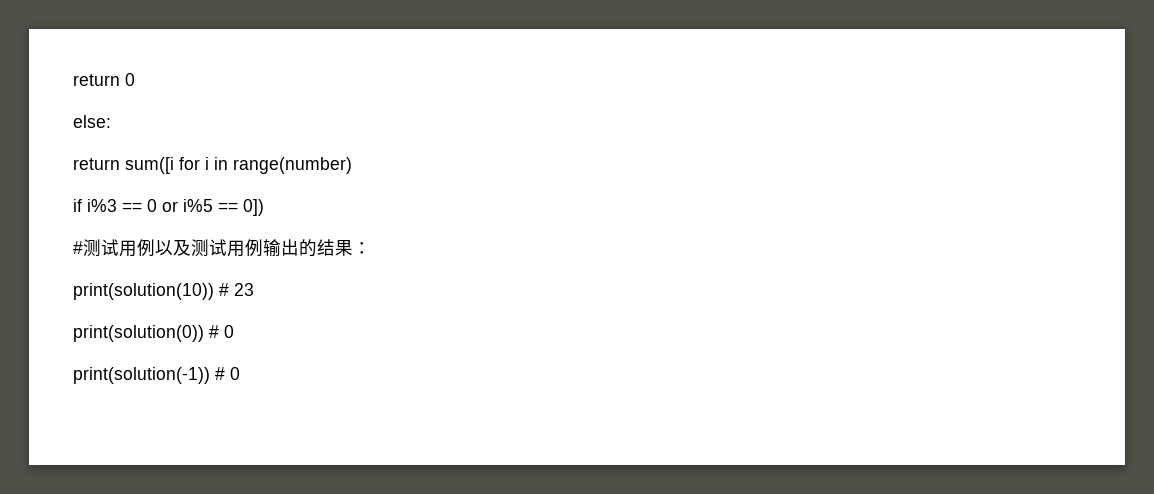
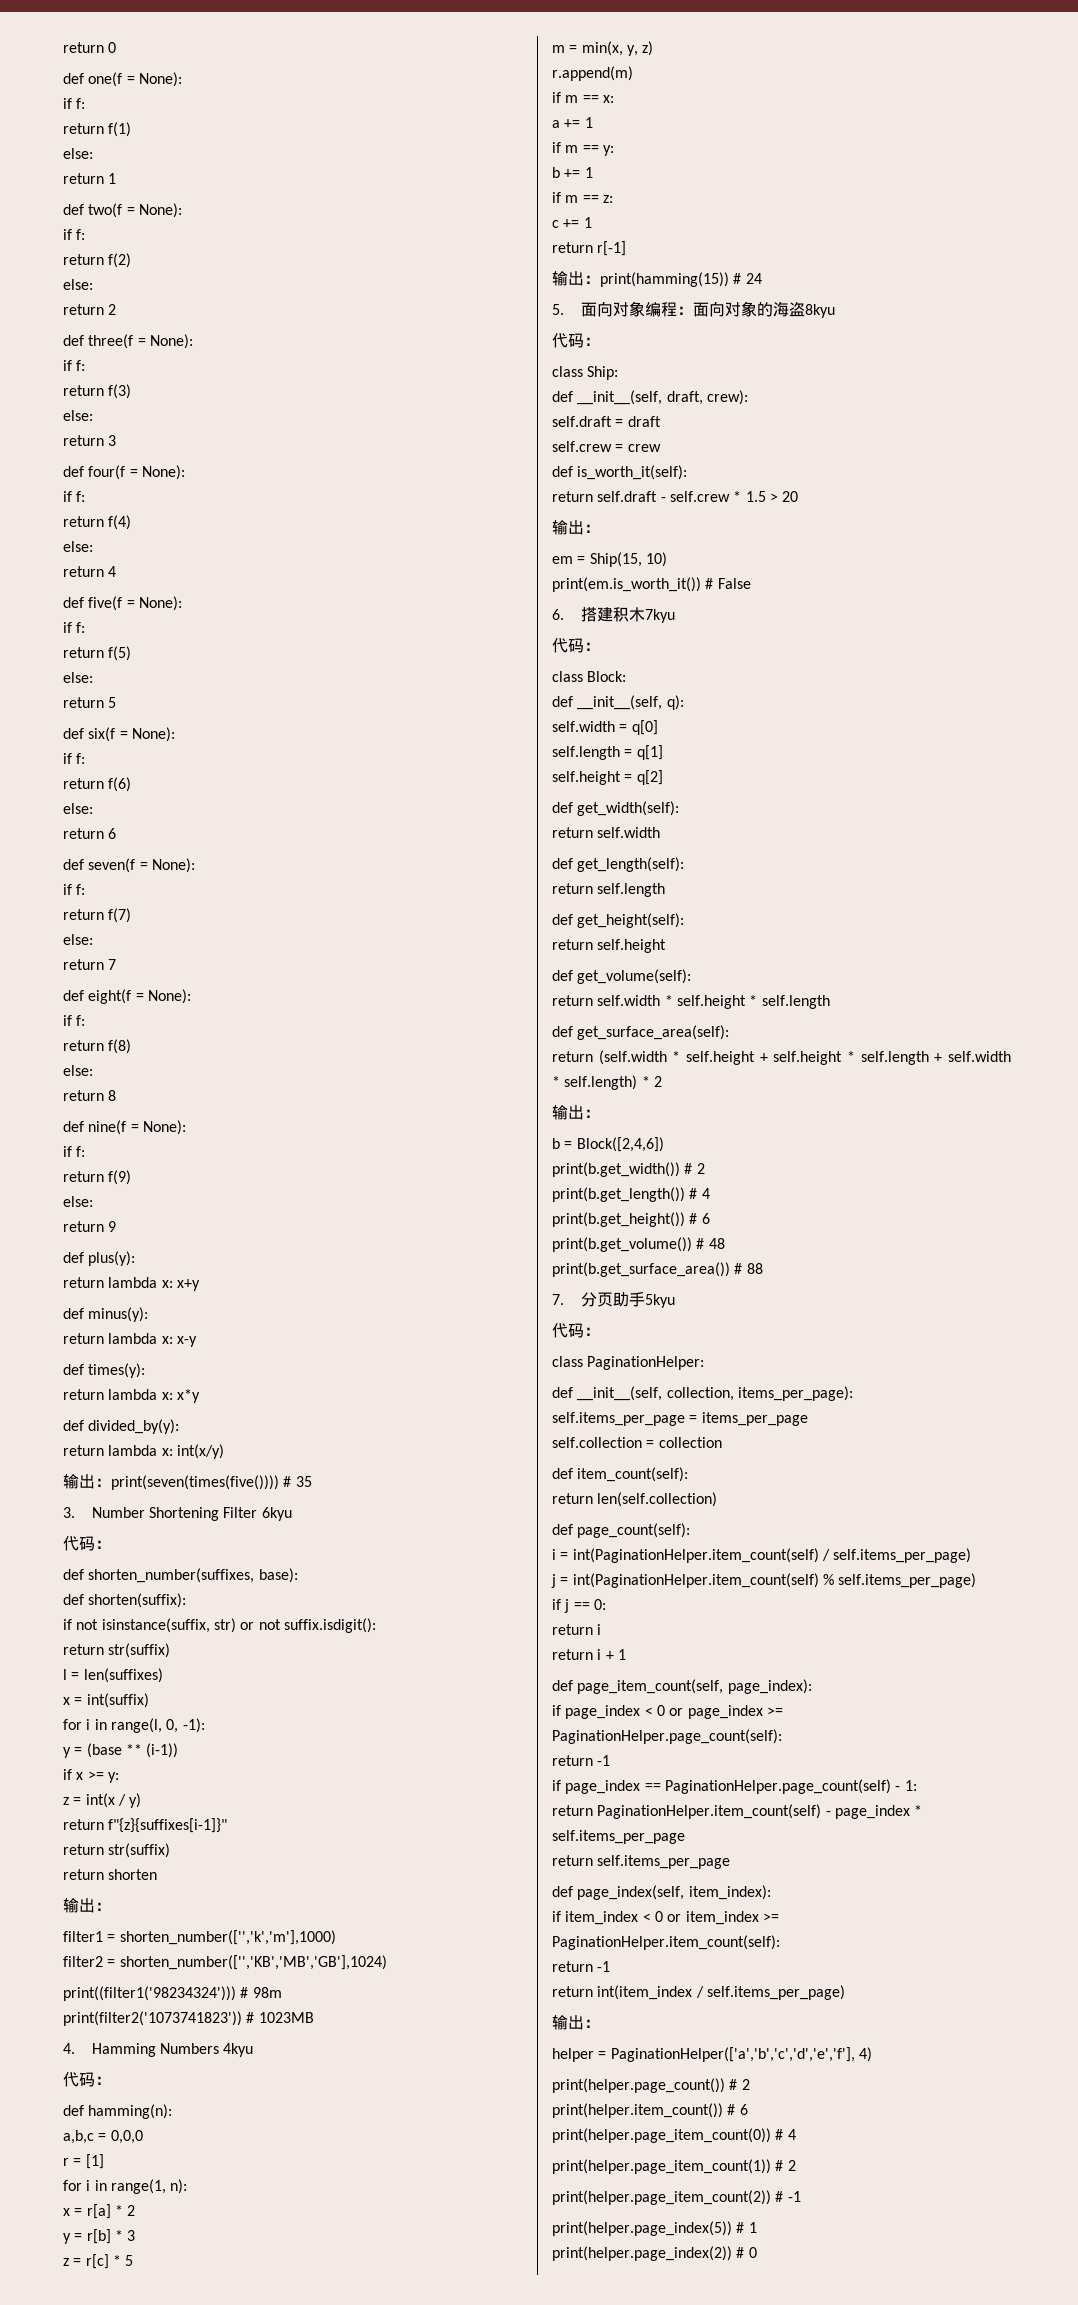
[73,115,111,128] [73,157,352,174] [73,199,264,216] [73,239,371,257] [73,283,254,300] [73,325,234,342] [73,367,240,384] else: // return sum([i for i in range(number) // if i%3 == 0 or i%5 == 0]) // #测试用例以及测试用例输出的结果： // print(solution(10)) # 23 // print(solution(0)) # 0 // print(solution(-1)) # 0 -> [63,72,182,87] [63,98,86,109] [63,122,132,137] [63,148,93,159] [63,173,117,184] [63,203,182,218] [63,229,86,240] [63,253,132,268] [63,279,93,290] [63,304,117,315] [63,334,193,349] [63,360,86,371] [63,384,132,399] [63,410,93,421] [63,435,117,446] [63,465,185,480] [63,491,86,502] [63,515,132,530] [63,541,93,552] [63,566,117,577] [63,596,182,611] [63,622,86,633] [63,646,132,661] [63,672,93,683] [63,697,117,708] [63,727,175,742] [63,753,86,764] [63,777,132,792] [63,803,93,814] [63,828,117,839] [63,858,195,873] [63,884,86,895] [63,908,132,923] [63,934,93,945] [63,959,117,970] [63,989,191,1004] [63,1015,86,1026] [63,1039,132,1054] [63,1065,93,1076] [63,1090,117,1101] [63,1120,186,1135] [63,1146,86,1157] [63,1170,132,1185] [63,1196,93,1207] [63,1221,117,1232] [63,1251,136,1266] [63,1277,200,1291] [63,1307,149,1322] [63,1333,197,1347] [63,1363,146,1378] [63,1389,200,1403] [63,1419,180,1434] [63,1444,224,1459] [63,1474,312,1490] [63,1507,292,1521] [63,1536,111,1551] [63,1568,298,1583] [63,1593,187,1608] [63,1618,376,1633] [63,1643,171,1658] [63,1668,163,1683] [63,1693,149,1708] [63,1718,205,1733] [63,1743,179,1758] [63,1769,119,1783] [63,1793,142,1808] [63,1818,228,1833] [63,1843,171,1858] [63,1869,158,1880] [63,1898,111,1913] [63,1930,336,1945] [63,1955,387,1970] [63,1986,282,2001] [63,2011,314,2026] [63,2043,254,2057] [63,2072,111,2087] [63,2104,173,2119] [63,2130,143,2144] [63,2154,104,2169] [63,2179,188,2194] [63,2204,136,2219] [63,2229,136,2244] [63,2254,134,2269] [552,41,654,56] [552,66,633,81] [552,92,614,103] [552,117,593,128] [552,142,614,156] [552,167,593,178] [552,192,613,203] [552,217,592,228] [552,241,627,256] [552,271,762,287] [552,301,835,318] [552,333,600,348] [552,366,619,380] [552,390,748,405] [552,416,661,427] [552,441,661,452] [552,465,688,480] [552,491,799,502] [552,520,600,535] [552,552,667,567] [552,577,751,592] [552,607,675,623] [552,638,600,653] [552,671,627,682] [552,695,684,710] [552,720,658,735] [552,745,663,760] [552,770,663,785] [552,801,680,816] [552,827,661,838] [552,857,685,872] [552,883,666,897] [552,913,685,928] [552,939,667,953] [552,969,692,984] [552,995,830,1009] [552,1025,730,1040] [552,1050,1011,1065] [552,1075,662,1090] [552,1105,600,1120] [552,1137,664,1152] [552,1162,705,1177] [552,1187,710,1202] [552,1212,710,1227] [552,1237,725,1252] [552,1262,763,1277] [552,1292,675,1308] [552,1323,600,1338] [552,1356,705,1370] [552,1386,853,1401] [552,1412,808,1426] [552,1437,722,1448] [552,1467,689,1482] [552,1492,718,1507] [552,1523,691,1538] [552,1548,972,1563] [551,1573,977,1588] [552,1599,606,1613] [552,1624,602,1635] [552,1649,626,1660] [552,1679,812,1694] [552,1705,783,1719] [552,1729,782,1744] [552,1755,611,1766] [552,1779,917,1794] [552,1804,923,1819] [552,1830,685,1844] [552,1855,731,1869] [552,1885,771,1900] [552,1911,779,1925] [552,1935,780,1950] [552,1961,611,1972] [552,1985,845,2000] [552,2015,600,2030] [552,2047,872,2062] [552,2078,750,2093] [552,2103,748,2118] [552,2128,796,2143] [552,2159,796,2174] [552,2190,801,2205] [552,2221,757,2236] [552,2246,757,2261] def one(f = None): // if f: // return f(1) // else: // return 1 // def two(f = None): // if f: // return f(2) // else: // return 2 // def three(f = None): // if f: // return f(3) // else: // return 3 // def four(f = None): // if f: // return f(4) // else: // return 4 // def five(f = None): // if f: // return f(5) // else: // return 5 // def six(f = None): // if f: // return f(6) // else: // return 6 // def seven(f = None): // if f: // return f(7) // else: // return 7 // def eight(f = None): // if f: // return f(8) // else: // return 8 // def nine(f = None): // if f: // return f(9) // else: // return 9 // def plus(y): // return lambda x: x+y // def minus(y): // return lambda x: x-y // def times(y): // return lambda x: x*y // def divided_by(y): // return lambda x: int(x/y) // 输出：print(seven(times(five()))) # 35 // 3. Number Shortening Filter 6kyu // 代码： // def shorten_number(suffixes, base): // def shorten(suffix): // if not isinstance(suffix, str) or not suffix.isdigit(): // return str(suffix) // l = len(suffixes) // x = int(suffix) // for i in range(l, 0, -1): // y = (base ** (i-1)) // if x >= y: // z = int(x / y) // return f"{z}{suffixes[i-1]}" // return str(suffix) // return shorten // 输出： // filter1 = shorten_number(['','k','m'],1000) // filter2 = shorten_number(['','KB','MB','GB'],1024) // print((filter1('98234324'))) # 98m // print(filter2('1073741823')) # 1023MB // 4. Hamming Numbers 4kyu // 代码： // def hamming(n): // a,b,c = 0,0,0 // r = [1] // for i in range(1, n): // x = r[a] * 2 // y = r[b] * 3 // z = r[c] * 5 // m = min(x, y, z) // r.append(m) // if m == x: // a += 1 // if m == y: // b += 1 // if m == z: // c += 1 // return r[-1] // 输出：print(hamming(15)) # 24 // 5.面向对象编程：面向对象的海盗8kyu // 代码： // class Ship: // def __init__(self, draft, crew): // self.draft = draft // self.crew = crew // def is_worth_it(self): // return self.draft - self.crew * 1.5 > 20 // 输出： // em = Ship(15, 10) // print(em.is_worth_it()) # False // 6.搭建积木7kyu // 代码： // class Block: // def __init__(self, q): // self.width = q[0] // self.length = q[1] // self.height = q[2] // def get_width(self): // return self.width // def get_length(self): // return self.length // def get_height(self): // return self.height // def get_volume(self): // return self.width * self.height * self.length // def get_surface_area(self): // return (self.width * self.height + self.height * self.length + self.width * self.length) * 2 // 输出： // b = Block([2,4,6]) // print(b.get_width()) # 2 // print(b.get_length()) # 4 // print(b.get_height()) # 6 // print(b.get_volume()) # 48 // print(b.get_surface_area()) # 88 // 7.分页助手5kyu // 代码： // class PaginationHelper: // def __init__(self, collection, items_per_page): // self.items_per_page = items_per_page // self.collection = collection // def item_count(self): // return len(self.collection) // def page_count(self): // i = int(PaginationHelper.item_count(self) / self.items_per_page) // j = int(PaginationHelper.item_count(self) % self.items_per_page) // if j == 0: // return i // return i + 1 // def page_item_count(self, page_index): // if page_index < 0 or page_index >= PaginationHelper.page_count(self): // return -1 // if page_index == PaginationHelper.page_count(self) - 1: // return PaginationHelper.item_count(self) - page_index * self.items_per_page // return self.items_per_page // def page_index(self, item_index): // if item_index < 0 or item_index >= PaginationHelper.item_count(self): // return -1 // return int(item_index / self.items_per_page) // 输出： // helper = PaginationHelper(['a','b','c','d','e','f'], 4) // print(helper.page_count()) # 2 // print(helper.item_count()) # 6 // print(helper.page_item_count(0)) # 4 // print(helper.page_item_count(1)) # 2 // print(helper.page_item_count(2)) # -1 // print(helper.page_index(5)) # 1 // print(helper.page_index(2)) # 0

